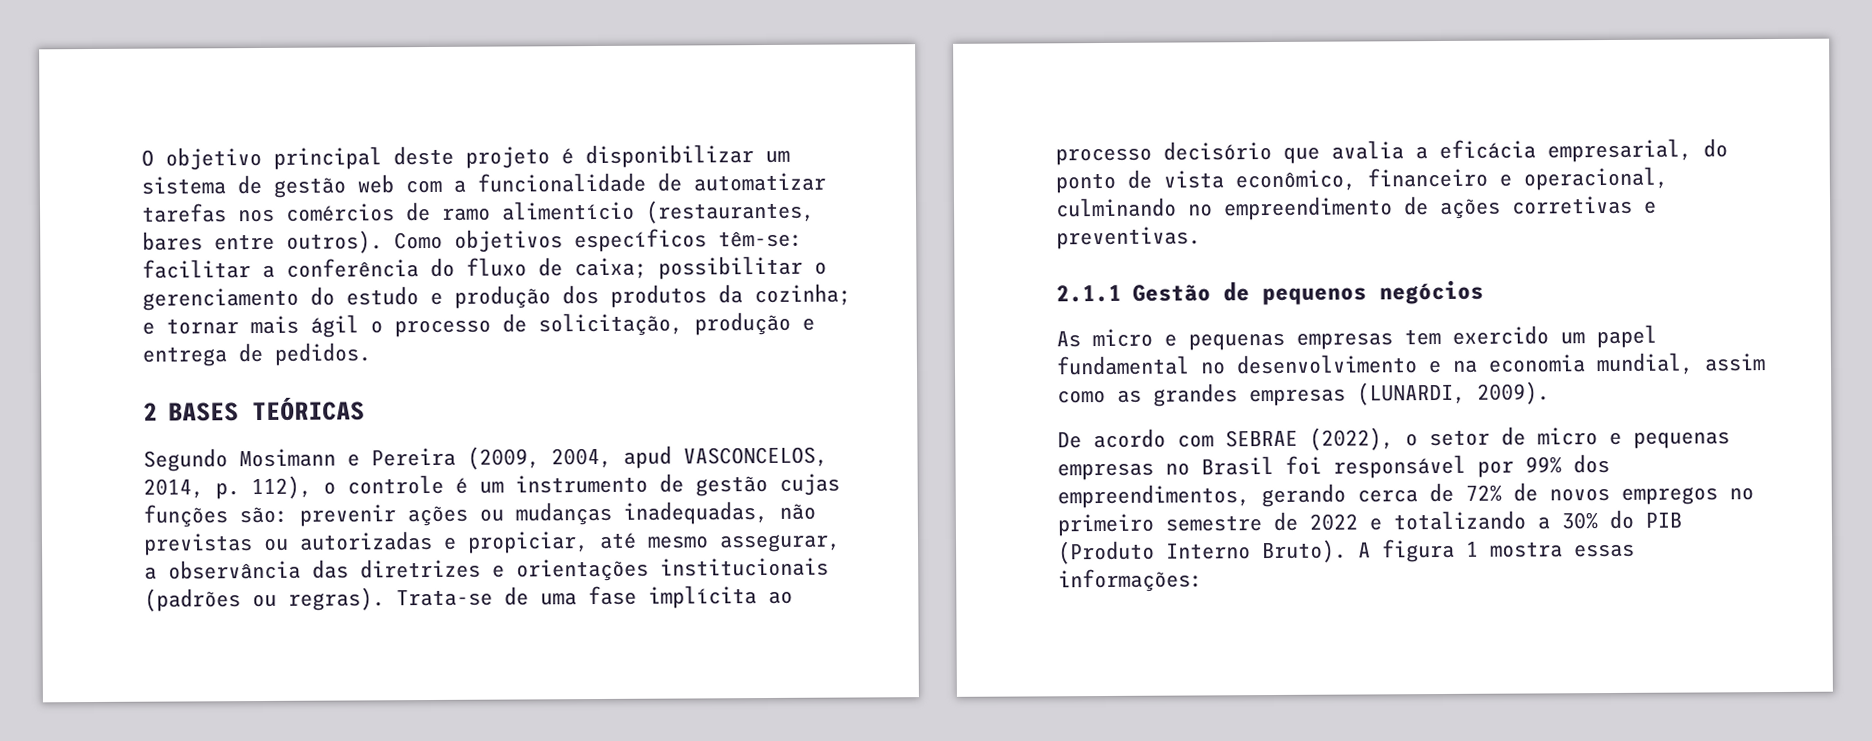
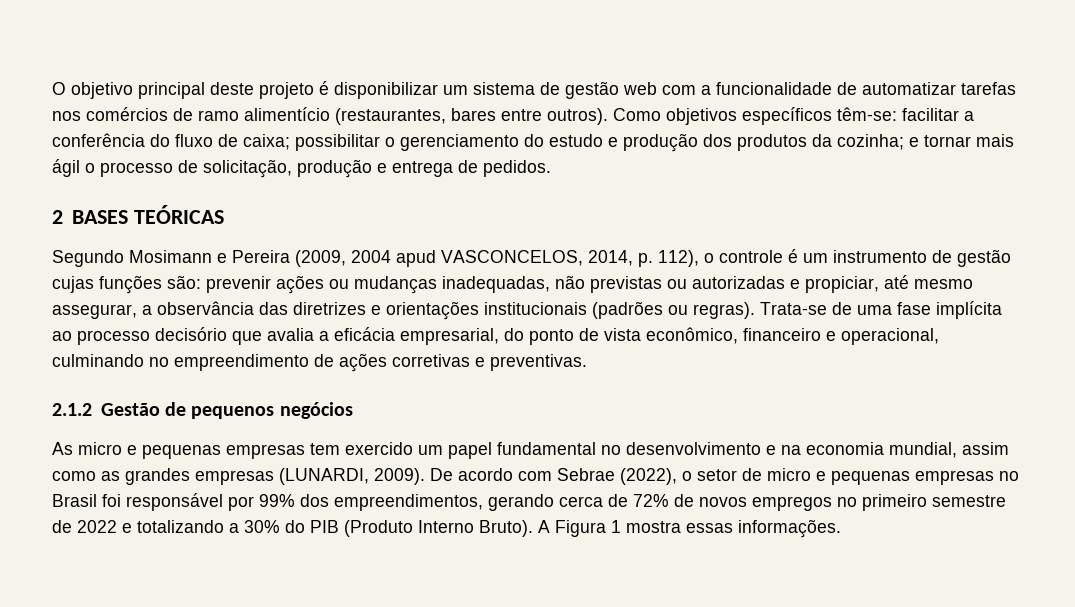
[551,447,612,469] 2004, -> [351,250,391,263] 2004
[1056,284,1122,303] 2.1.1 -> [52,403,92,416] 2.1.2
(1550, 393) // -> (425, 476) none
[1225,429,1298,448] SEBRAE -> [557,468,615,481] Sebrae
[1382,538,1455,563] figura -> [555,520,606,537] Figura
[1058,568,1203,593] informações: -> [738,519,841,538] informações.

